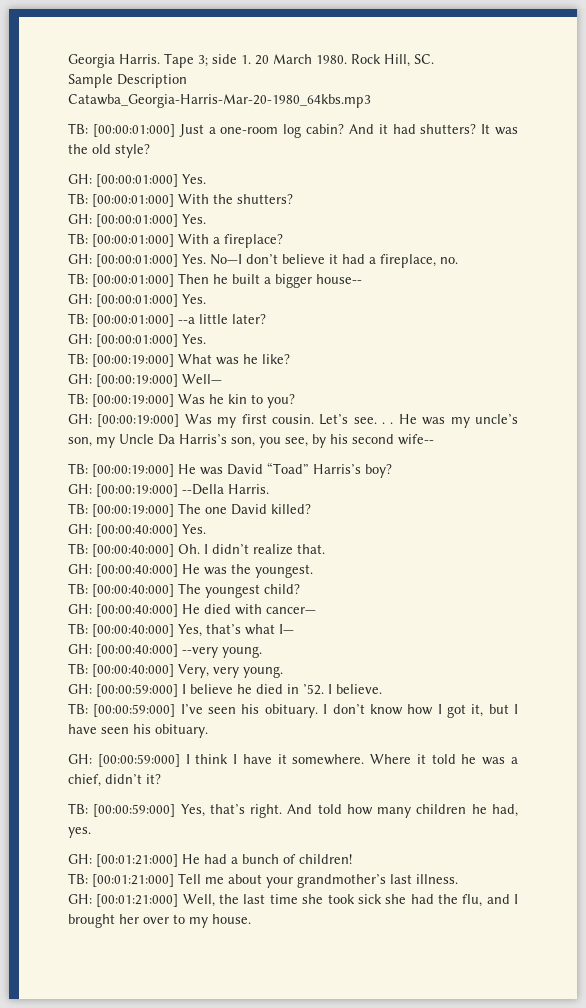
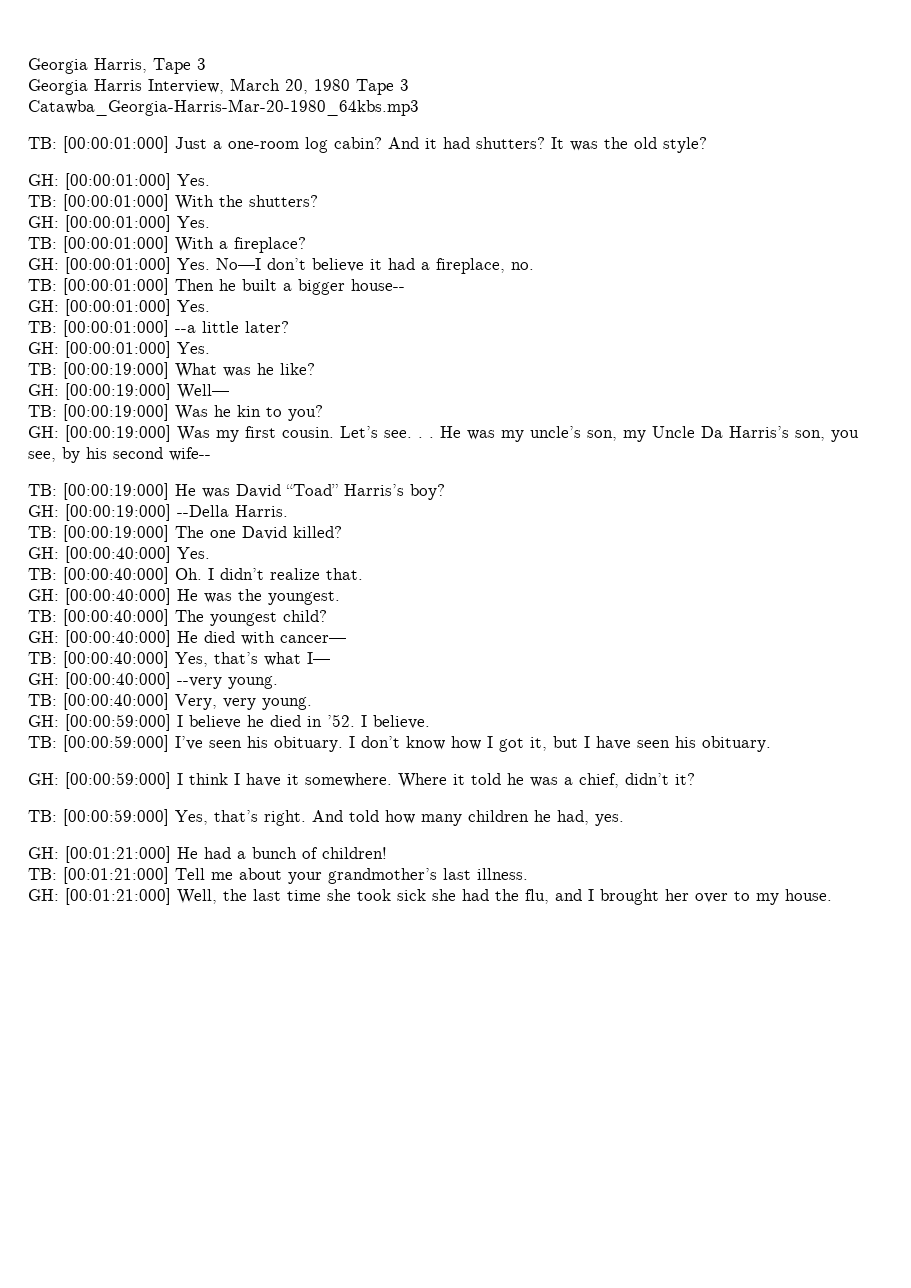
[68,53,434,68] [68,74,187,88] Georgia Harris. Tape 3; side 1. 20 March 1980. Rock Hill, SC. // Sample Description -> [28,58,206,74] [28,78,409,95] Georgia Harris, Tape 3 // Georgia Harris Interview, March 20, 1980 Tape 3

